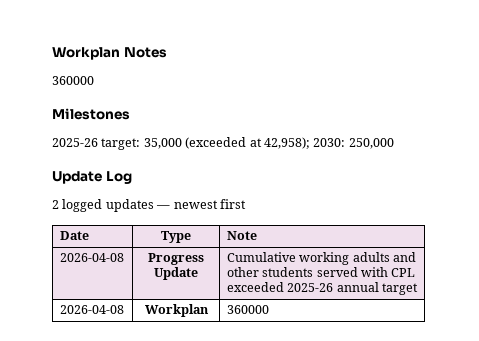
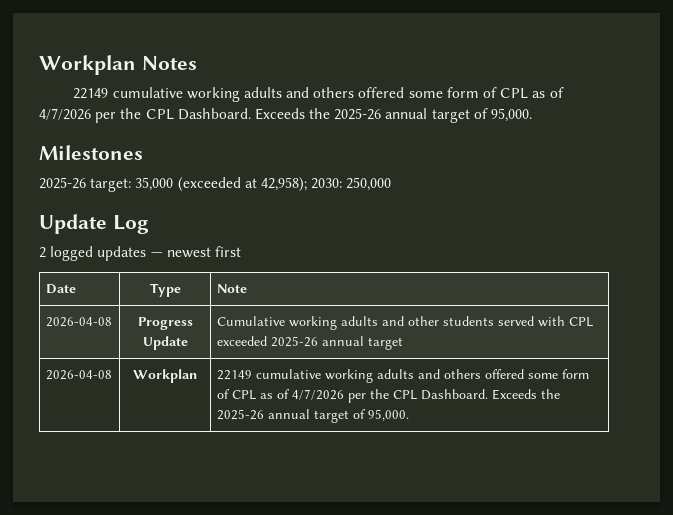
[52,76,94,85] 360000 -> [73,87,564,102] [39,108,533,123] 22149 cumulative working adults and others offered some form of CPL as of 4/7/2026 per the CPL Dashboard. Exceeds the 2025-26 annual target of 95,000.
[226,305,269,314] 360000 -> [216,369,589,383] [216,389,560,403] [216,409,409,423] 22149 cumulative working adults and others offered some form of CPL as of 4/7/2026 per the CPL Dashboard. Exceeds the 2025-26 annual target of 95,000.

